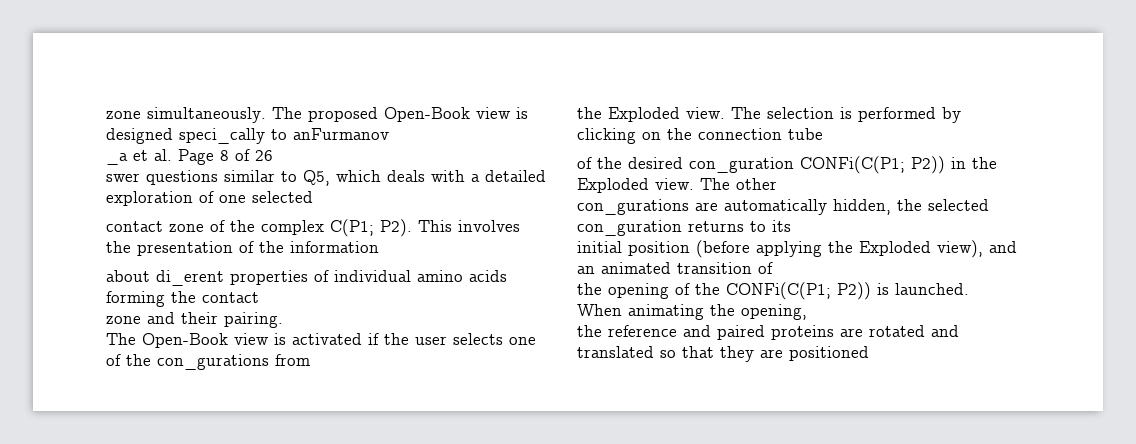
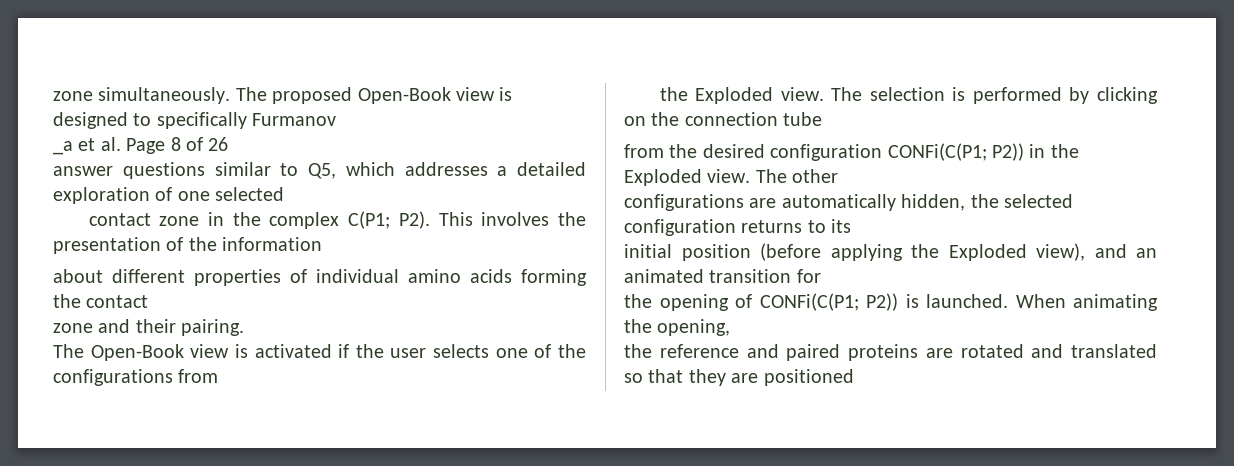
[179,128,389,144] speci_cally to anFurmanov -> [133,112,337,129] to specifically Furmanov
[106,173,140,182] swer -> [53,166,113,176] answer
[387,170,465,182] deals with -> [404,162,488,176] addresses
[210,220,225,232] of -> [207,212,224,226] in
[156,270,224,286] di_erent -> [112,269,185,283] different
[157,354,269,370] con_gurations -> [53,369,173,386] configurations
[577,157,592,169] of -> [624,144,664,158] from
[689,157,794,173] con_guration -> [770,144,883,161] configuration
[577,199,689,215] con_gurations -> [624,194,744,211] configurations
[577,220,682,236] con_guration -> [624,219,736,236] configuration
[758,262,773,274] of -> [796,269,821,283] for
[695,283,720,295] the -> (752, 301) none

